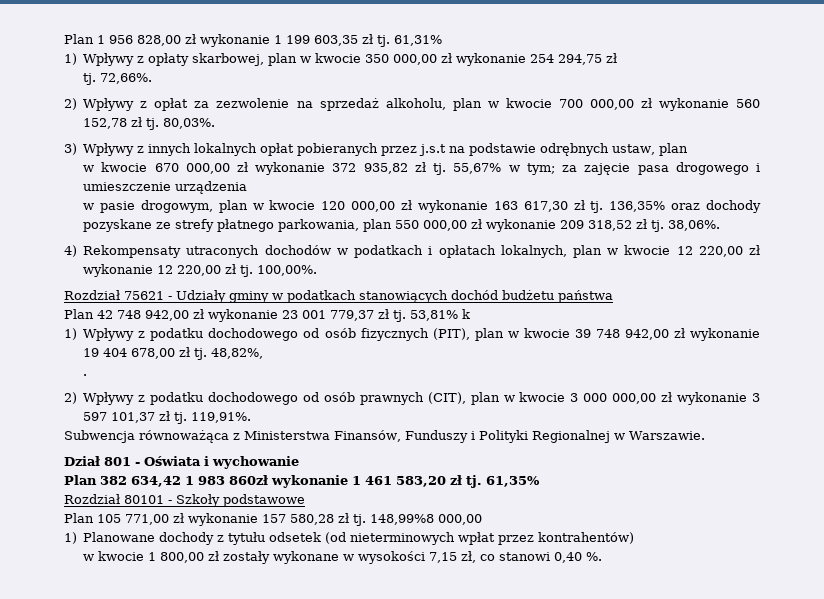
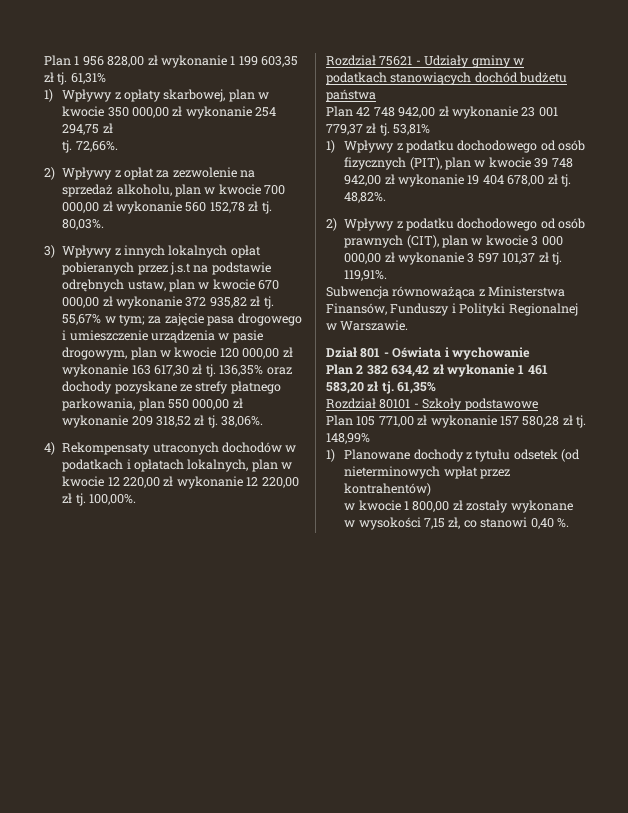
(689, 149) // -> (196, 285) none
(248, 187) // -> (216, 336) none
[462,309,470,319] k -> (431, 129) none
[211,348,264,359] [83,374,88,376] 48,82%, // . -> [344,192,387,203] 48,82%.
(97, 480) none -> [356,365,364,374] 2
[185,475,269,485] 1 983 860zł -> [432,364,444,374] zł
[370,514,482,525] 148,99%8 000,00 -> [326,433,370,444] 148,99%

